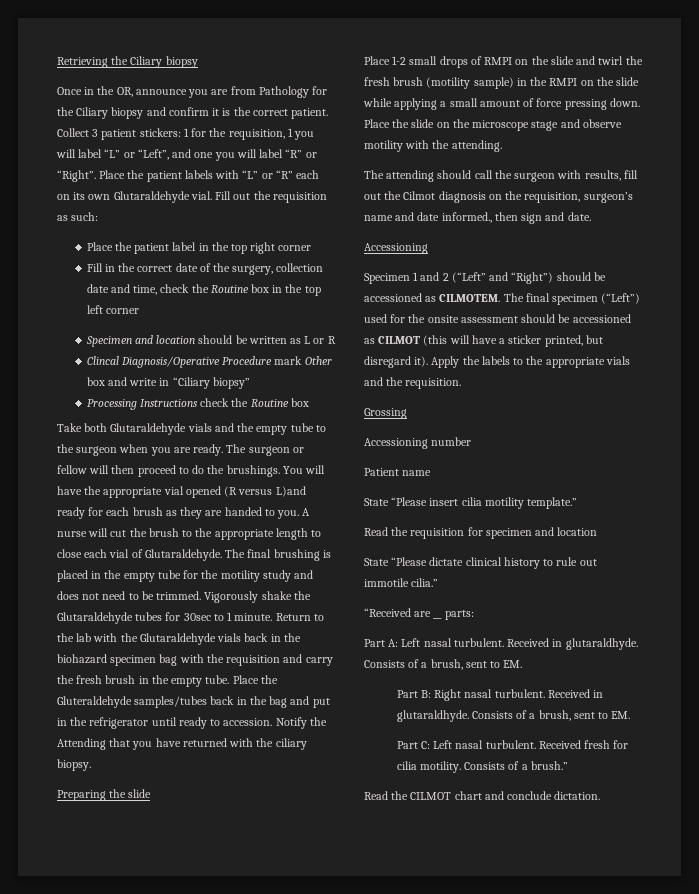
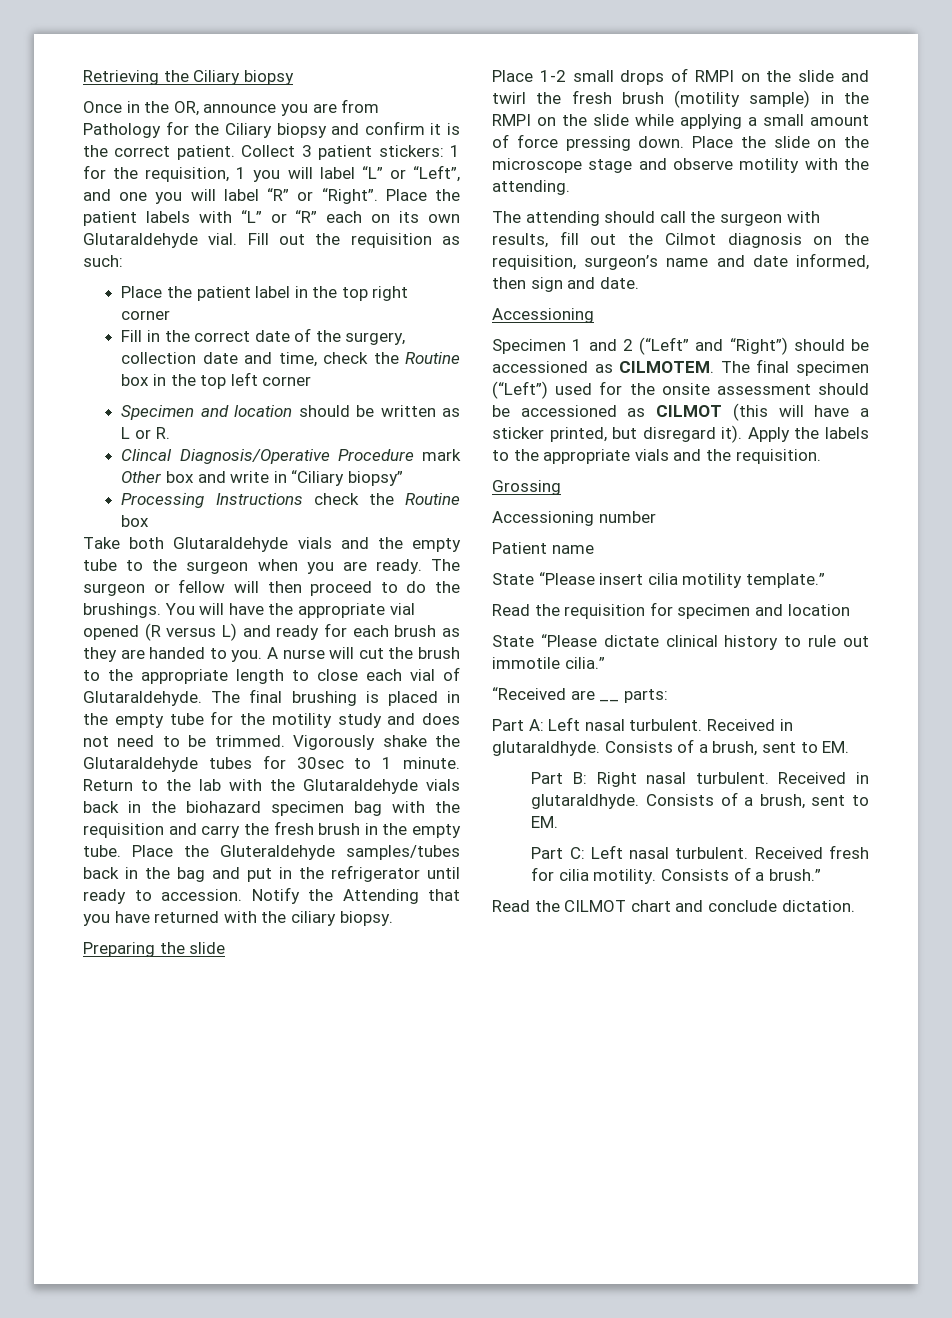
[327,336,336,344] R -> [155,427,170,439] R.
[275,486,306,497] L)and -> [221,623,271,641] L) and
[441,212,492,223] informed., -> [796,253,869,270] informed,

